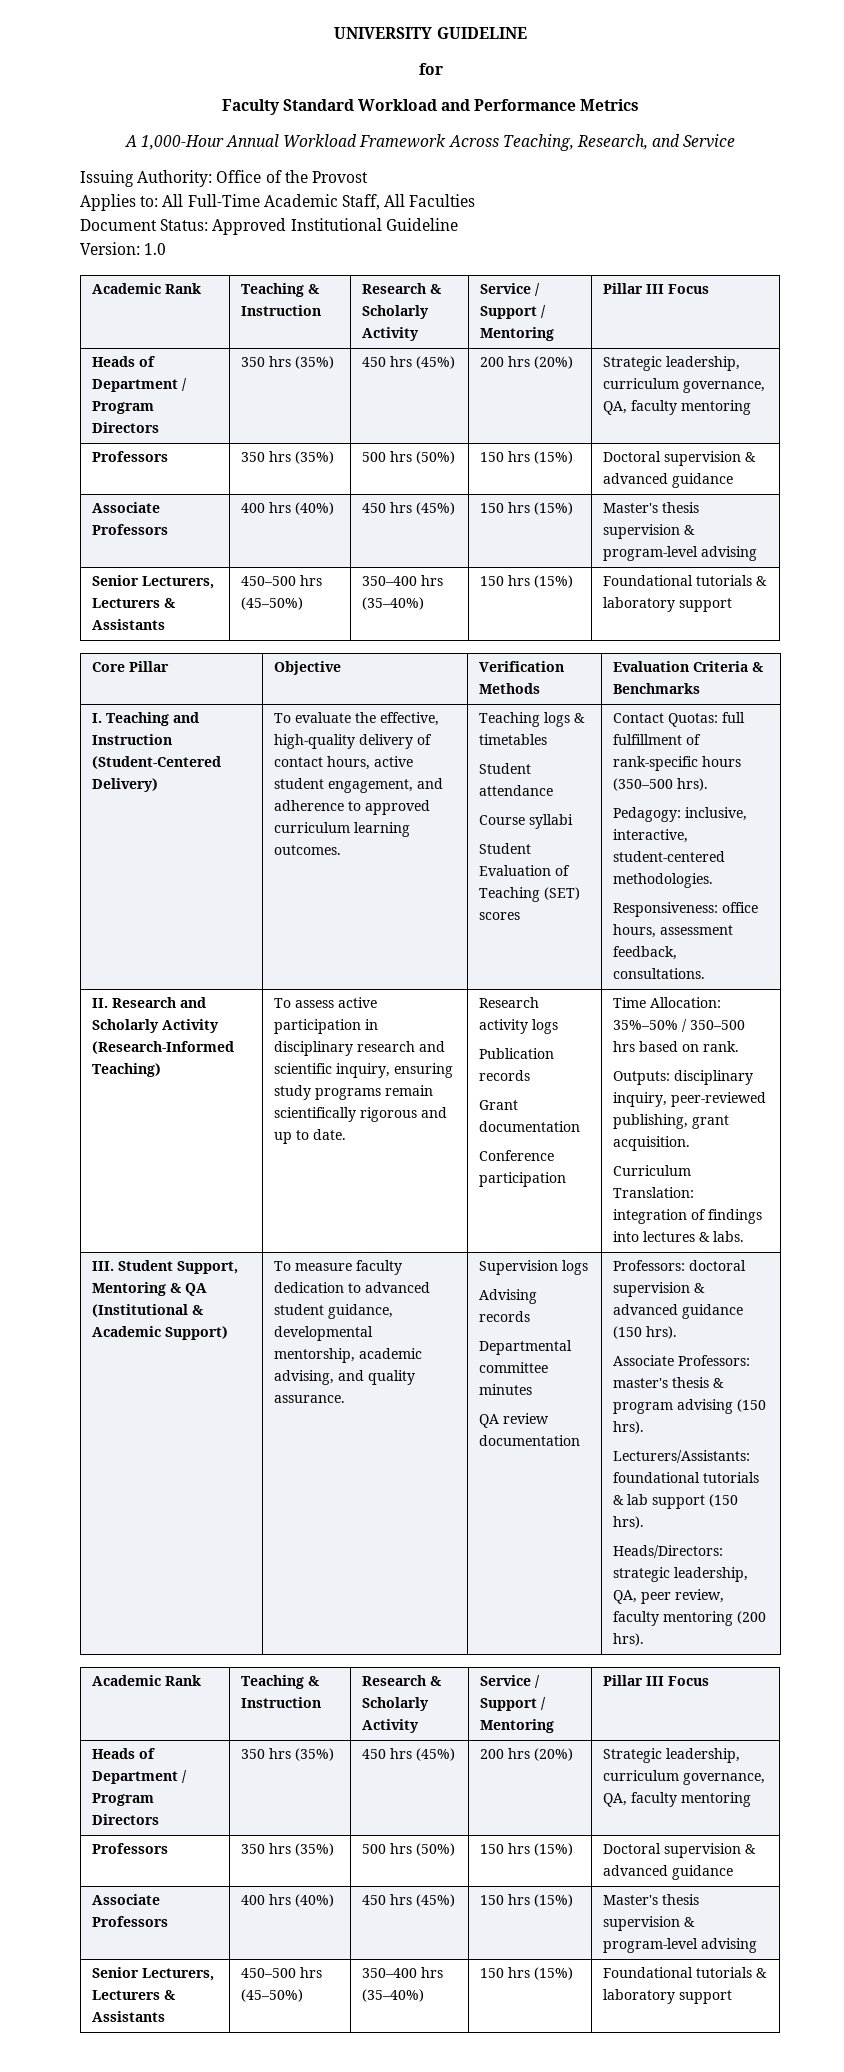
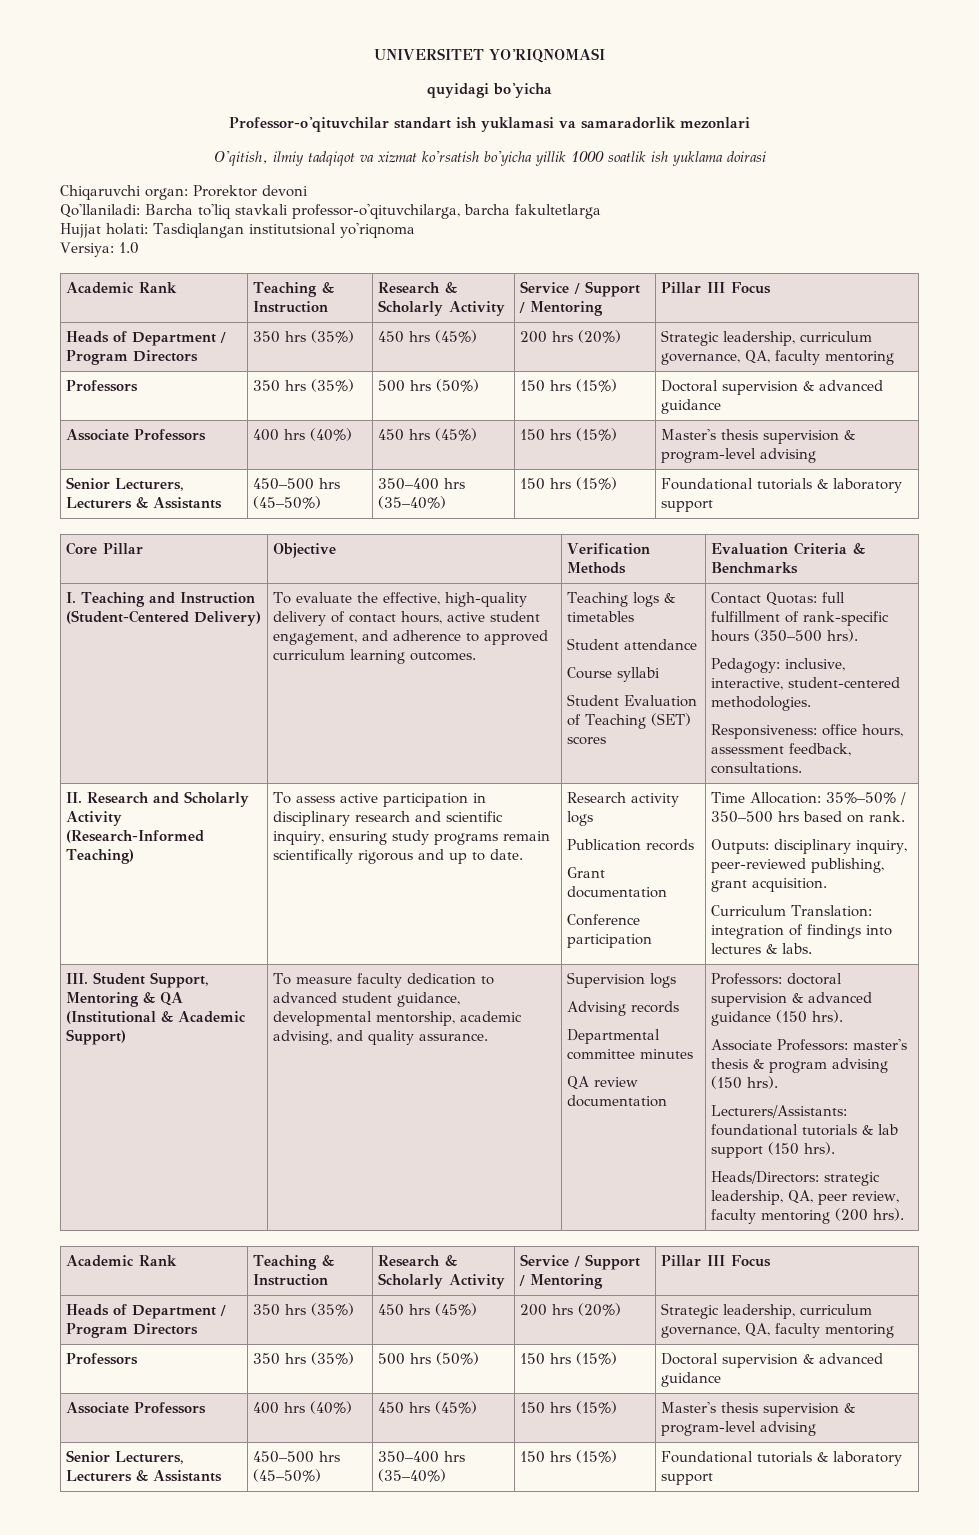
[334,27,527,39] [418,63,443,75] [221,99,640,115] [124,134,736,151] [80,170,368,187] [80,194,476,211] [80,218,458,235] [80,242,140,255] UNIVERSITY GUIDELINE // for // Faculty Standard Workload and Performance Metrics // A 1,000-Hour Annual Workload Framework Across Teaching, Research, and Service // Issuing Authority: Office of the Provost // Applies to: All Full-Time Academic Staff, All Faculties // Document Status: Approved Institutional Guideline // Version: -> [374,48,605,63] [427,83,552,98] [229,117,750,132] [213,151,766,166] [60,185,308,200] [60,204,601,219] [60,223,415,238] [60,242,114,257] UNIVERSITET YO'RIQNOMASI // quyidagi bo'yicha // Professor-o'qituvchilar standart ish yuklamasi va samaradorlik mezonlari // O'qitish, ilmiy tadqiqot va xizmat ko'rsatish bo'yicha yillik 1000 soatlik ish yuklama doirasi // Chiqaruvchi organ: Prorektor devoni // Qo'llaniladi: Barcha to'liq stavkali professor-o'qituvchilarga, barcha fakultetlarga // Hujjat holati: Tasdiqlangan institutsional yo'riqnoma // Versiya:

